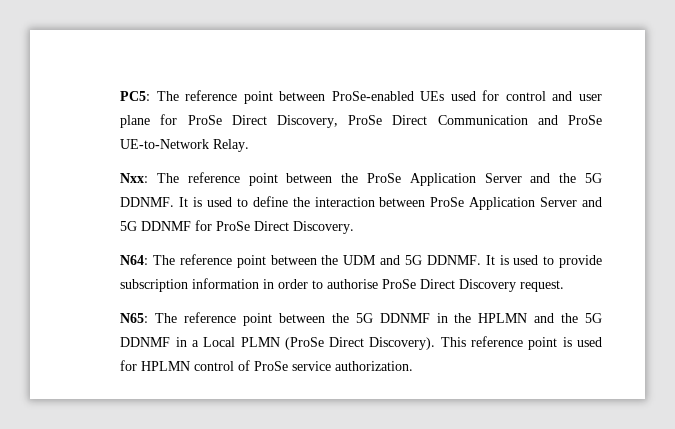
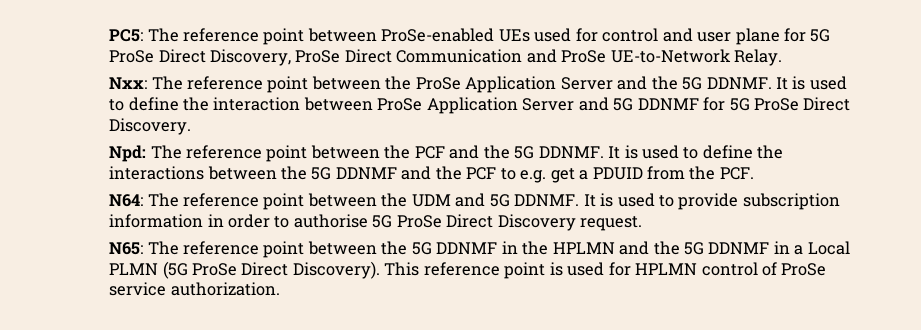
(178, 119) none -> [810,29,831,42] 5G
(213, 225) none -> [729,98,750,111] 5G
(355, 227) none -> [109,145,784,162] [109,166,754,183] // Npd: The reference point between the PCF and the 5G DDNMF. It is used to define the interactions between the 5G DDNMF and the PCF to e.g. get a PDUID from the PCF.
(379, 284) none -> [372,215,393,228] 5G
[284,337,324,350] (ProSe -> [162,261,237,279] (5G ProSe

